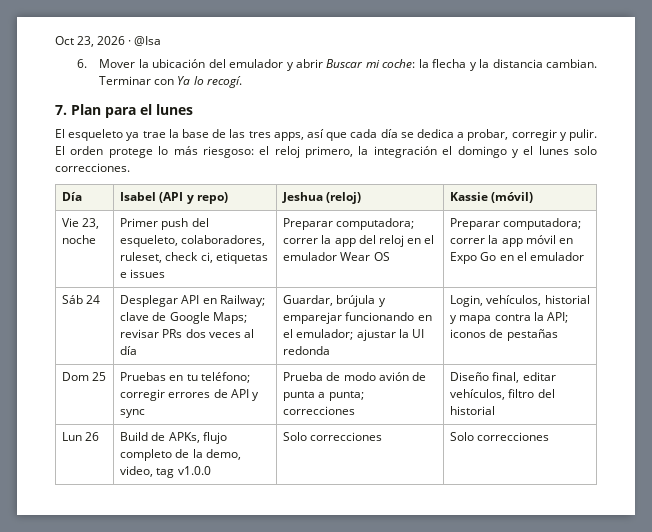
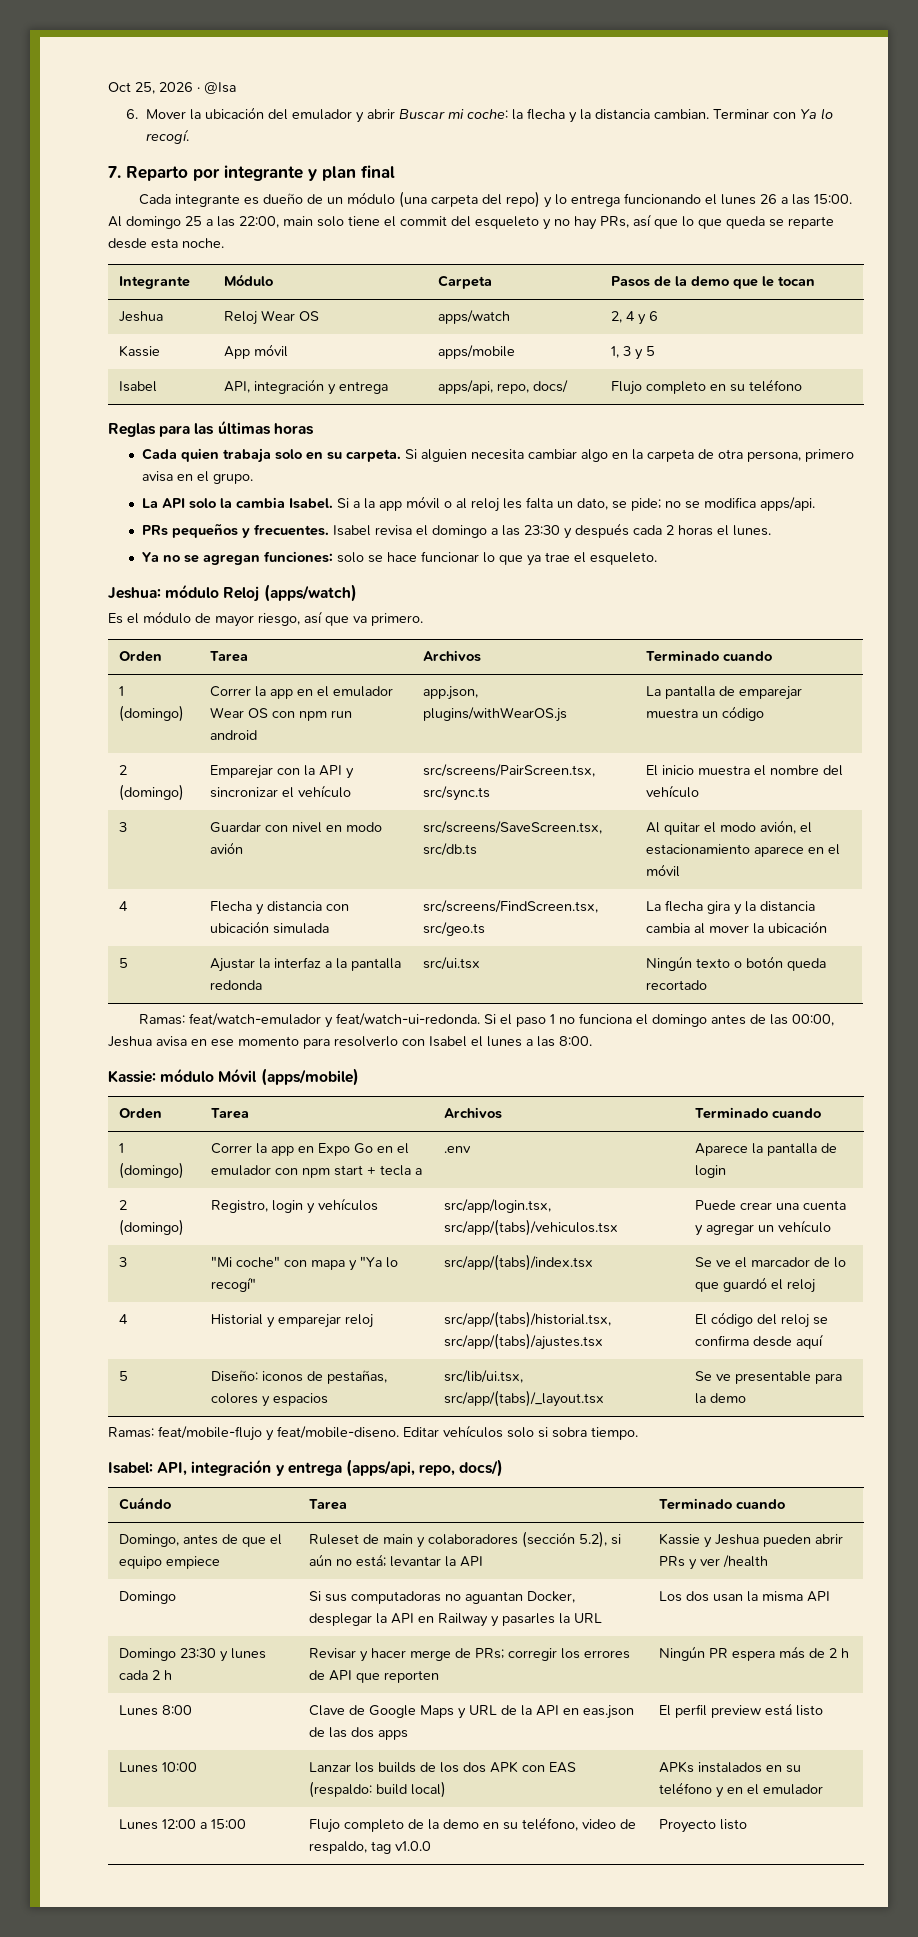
[77,36,95,47] 23, -> [135,82,155,94] 25,
[71,104,193,118] [55,129,597,141] [55,146,597,158] [55,163,130,172] [62,192,83,201] [120,192,228,204] [282,192,362,204] [450,192,534,203] [62,218,100,229] [62,235,97,244] [120,218,209,230] [120,235,266,247] [120,252,268,264] [120,269,166,278] [283,218,415,230] [283,235,404,247] Plan para el lunes // El esqueleto ya trae la base de las tres apps, así que cada día se dedica a probar, corregir y pulir. El orden protege lo más riesgoso: el reloj primero, la integración el domingo y el lunes solo correcciones. // Día | Isabel (API y repo) | Jeshua (reloj) | Kassie (móvil) // Vie 23, noche | Primer push del esqueleto, colaboradores, ruleset, check ci, etiquetas e issues | Preparar computadora; correr la app del reloj -> [126,165,395,181] [139,191,853,208] [108,214,834,230] [108,238,224,249] [118,276,190,289] [223,274,273,286] [437,275,492,289] [610,276,815,289] [118,311,163,322] [223,310,319,325] [437,310,510,324] [610,311,658,325] [118,345,160,357] [223,344,288,359] [437,345,515,359] [610,346,655,360] [118,381,157,392] [223,379,388,395] [437,380,568,394] [610,379,802,395] [108,420,314,437] [142,448,855,463] [142,471,254,484] [142,496,816,512] [142,523,772,539] [142,551,658,566] [108,584,357,602] [108,611,423,627] [118,651,162,662] [209,651,248,662] [422,650,481,662] [645,650,772,662] [118,686,124,696] [118,705,184,722] [209,686,293,699] Reparto por integrante y plan final // Cada integrante es dueño de un módulo (una carpeta del repo) y lo entrega funcionando el lunes 26 a las 15:00. Al domingo 25 a las 22:00, main solo tiene el commit del esqueleto y no hay PRs, así que lo que queda se reparte desde esta noche. // Integrante | Módulo | Carpeta | Pasos de la demo que le tocan // Jeshua | Reloj Wear OS | apps/watch | 2, 4 y 6 // Kassie | App móvil | apps/mobile | 1, 3 y 5 // Isabel | API, integración y entrega | apps/api, repo, docs/ | Flujo completo en su teléfono // Reglas para las últimas horas // Cada quien trabaja solo en su carpeta. Si alguien necesita cambiar algo en la carpeta de otra persona, primero avisa en el grupo. // La API solo la cambia Isabel. Si a la app móvil o al reloj les falta un dato, se pide; no se modifica apps/api. // PRs pequeños y frecuentes. Isabel revisa el domingo a las 23:30 y después cada 2 horas el lunes. // Ya no se agregan funciones: solo se hace funcionar lo que ya trae el esqueleto. // Jeshua: módulo Reloj (apps/watch) // Es el módulo de mayor riesgo, así que va primero. // Orden | Tarea | Archivos | Terminado cuando // 1 (domingo) | Correr la app
[450,218,582,230] [450,235,556,247] | Preparar computadora; correr la app móvil -> [271,710,352,721] [209,730,257,740] [422,686,478,700] [422,707,567,722] [645,686,802,700] [645,706,764,721] [118,765,127,775] [118,784,184,801] [209,765,354,779] [209,785,351,798] [422,764,595,777] [422,786,490,801] [645,765,843,776] [645,785,699,798] [118,822,127,832] [209,822,382,833] [209,842,243,854] [422,821,602,834] [422,843,477,856] [645,820,812,835] [645,844,840,857] [645,864,680,877] [118,901,128,911] [209,901,349,915] [209,921,329,934] [422,900,598,913] [422,922,485,936] [645,900,815,915] [645,921,827,934] [118,958,128,968] [209,957,401,972] [209,980,262,990] [422,957,480,970] [645,956,826,971] [645,980,707,990] [139,1013,835,1028] [108,1036,592,1049] [108,1068,359,1086] [118,1108,162,1119] [210,1108,249,1119] [443,1107,502,1119] [694,1107,821,1119] [118,1143,124,1153] [118,1162,184,1179] [210,1143,294,1156] con npm run android | app.json, plugins/withWearOS.js | La pantalla de emparejar muestra un código // 2 (domingo) | Emparejar con la API y sincronizar el vehículo | src/screens/PairScreen.tsx, src/sync.ts | El inicio muestra el nombre del vehículo // 3 | Guardar con nivel en modo avión | src/screens/SaveScreen.tsx, src/db.ts | Al quitar el modo avión, el estacionamiento aparece en el móvil // 4 | Flecha y distancia con ubicación simulada | src/screens/FindScreen.tsx, src/geo.ts | La flecha gira y la distancia cambia al mover la ubicación // 5 | Ajustar la interfaz a la pantalla redonda | src/ui.tsx | Ningún texto o botón queda recortado // Ramas: feat/watch-emulador y feat/watch-ui-redonda. Si el paso 1 no funciona el domingo antes de las 00:00, Jeshua avisa en ese momento para resolverlo con Isabel el lunes a las 8:00. // Kassie: módulo Móvil (apps/mobile) // Orden | Tarea | Archivos | Terminado cuando // 1 (domingo) | Correr la app
[62,295,101,304] [120,295,265,307] [120,312,247,324] [120,329,254,338] [120,346,138,355] [283,295,386,307] [283,312,432,324] [283,329,424,341] [283,346,331,355] [450,295,590,307] [450,312,568,324] [450,329,558,341] [62,372,107,381] [120,372,250,383] [120,389,259,401] [120,409,146,418] [283,372,426,381] [283,391,364,401] [283,406,356,415] [450,372,556,383] [450,389,555,400] [450,406,496,415] [62,432,100,441] [120,432,227,444] [120,449,241,461] [120,466,211,478] [283,432,383,441] [450,432,550,441] // Sáb 24 | Desplegar API en Railway; clave de Google Maps; revisar PRs dos veces al día | Guardar, brújula y emparejar funcionando en el emulador; ajustar la UI redonda | Login, vehículos, historial y mapa contra la API; iconos de pestañas // Dom 25 | Pruebas en tu teléfono; corregir errores de API y sync | Prueba de modo avión de punta a punta; correcciones | Diseño final, editar vehículos, filtro del historial // Lun 26 | Build de APKs, flujo completo de la demo, video, tag v1.0.0 | Solo correcciones | Solo correcciones -> [274,1165,422,1178] [443,1146,471,1153] [694,1143,837,1156] [694,1165,726,1178] [118,1200,127,1210] [118,1219,184,1236] [210,1198,378,1214] [443,1199,551,1213] [443,1219,618,1236] [694,1200,846,1210] [694,1220,831,1236] [118,1257,127,1267] [210,1256,398,1271] [210,1277,256,1292] [443,1254,593,1271] [694,1257,846,1268] [694,1277,815,1293] [118,1314,128,1324] [210,1314,373,1328] [443,1311,611,1328] [443,1333,603,1350] [694,1312,828,1328] [694,1334,823,1349] [118,1371,128,1381] [210,1370,387,1384] [210,1393,328,1407] [443,1370,523,1383] [443,1390,604,1407] [694,1371,842,1384] [694,1393,746,1404] [108,1425,638,1441] [108,1459,504,1477] [118,1497,171,1510] [308,1499,347,1510] [658,1498,785,1510] [118,1534,282,1547] [118,1556,220,1569] [308,1531,621,1548] [308,1554,483,1567] [658,1533,843,1548] [658,1555,768,1570] [118,1591,176,1604] [308,1591,575,1604] [308,1613,602,1627] [658,1591,830,1602] [118,1648,266,1662] [118,1670,172,1680] [308,1648,630,1662] [308,1670,439,1683] [658,1646,849,1661] [118,1705,192,1716] [308,1705,634,1719] [308,1727,408,1740] [658,1703,823,1718] [118,1762,197,1773] [308,1761,576,1773] [308,1781,446,1798] [658,1761,801,1773] [658,1782,823,1798] [118,1819,246,1830] [308,1817,636,1833] [308,1841,431,1854] [658,1819,747,1833] con npm start + tecla a | .env | Aparece la pantalla de login // 2 (domingo) | Registro, login y vehículos | src/app/login.tsx, src/app/(tabs)/vehiculos.tsx | Puede crear una cuenta y agregar un vehículo // 3 | "Mi coche" con mapa y "Ya lo recogí" | src/app/(tabs)/index.tsx | Se ve el marcador de lo que guardó el reloj // 4 | Historial y emparejar reloj | src/app/(tabs)/historial.tsx, src/app/(tabs)/ajustes.tsx | El código del reloj se confirma desde aquí // 5 | Diseño: iconos de pestañas, colores y espacios | src/lib/ui.tsx, src/app/(tabs)/_layout.tsx | Se ve presentable para la demo // Ramas: feat/mobile-flujo y feat/mobile-diseno. Editar vehículos solo si sobra tiempo. // Isabel: API, integración y entrega (apps/api, repo, docs/) // Cuándo | Tarea | Terminado cuando // Domingo, antes de que el equipo empiece | Ruleset de main y colaboradores (sección 5.2), si aún no está; levantar la API | Kassie y Jeshua pueden abrir PRs y ver /health // Domingo | Si sus computadoras no aguantan Docker, desplegar la API en Railway y pasarles la URL | Los dos usan la misma API // Domingo 23:30 y lunes cada 2 h | Revisar y hacer merge de PRs; corregir los errores de API que reporten | Ningún PR espera más de 2 h // Lunes 8:00 | Clave de Google Maps y URL de la API en eas.json de las dos apps | El perfil preview está listo // Lunes 10:00 | Lanzar los builds de los dos APK con EAS (respaldo: build local) | APKs instalados en su teléfono y en el emulador // Lunes 12:00 a 15:00 | Flujo completo de la demo en su teléfono, video de respaldo, tag v1.0.0 | Proyecto listo

